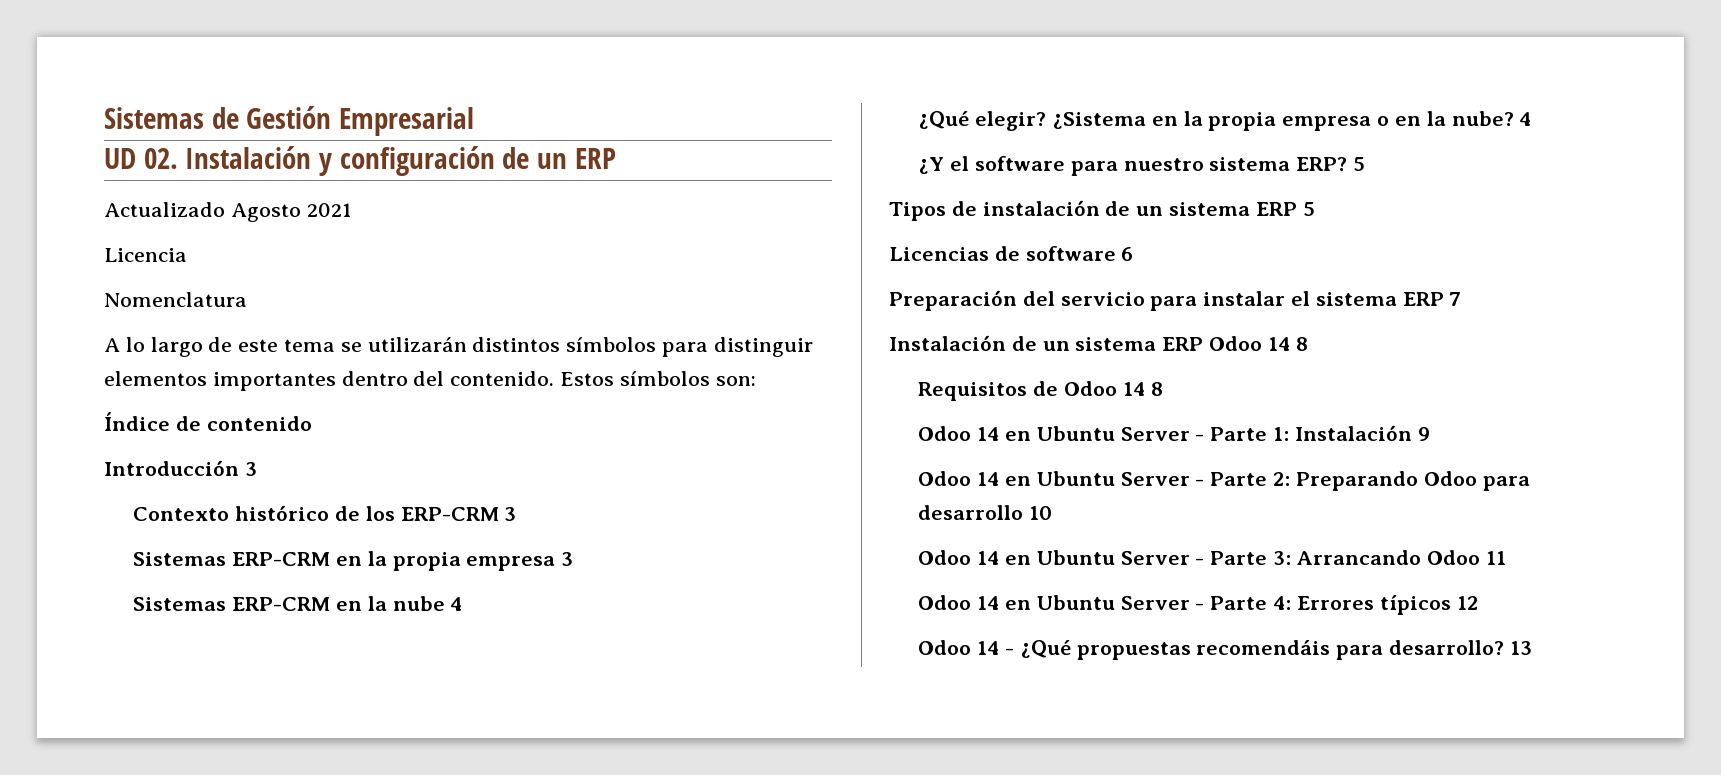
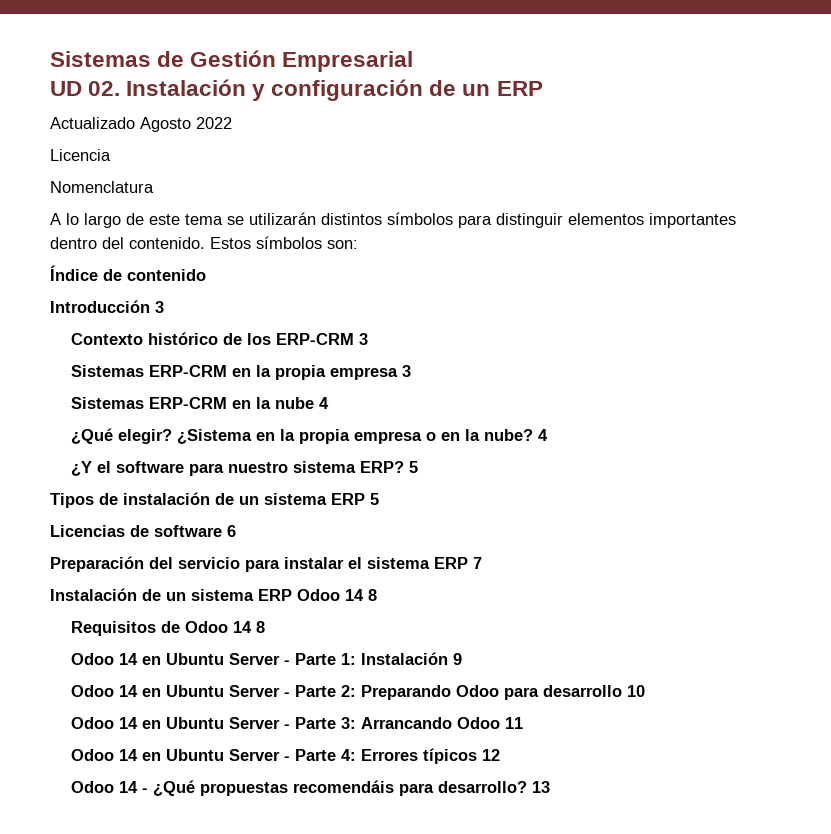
[306,203,351,217] 2021 -> [196,117,232,129] 2022

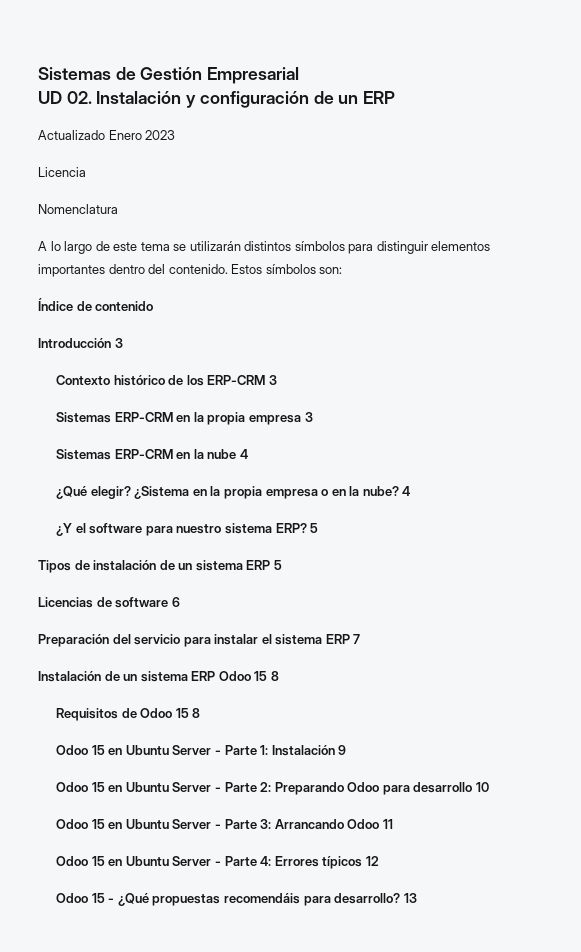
[140,117,232,132] Agosto 2022 -> [108,130,176,140] Enero 2023
[345,589,364,601] 14 -> [254,671,268,681] 15
[233,621,253,633] 14 -> [175,708,189,718] 15
[119,653,139,665] 14 -> [91,745,105,755] 15
[119,685,139,697] 14 -> [91,782,105,792] 15
[119,717,139,729] 14 -> [91,819,105,829] 15
[119,749,139,761] 14 -> [91,856,105,866] 15
[119,781,139,793] 14 -> [91,893,105,903] 15

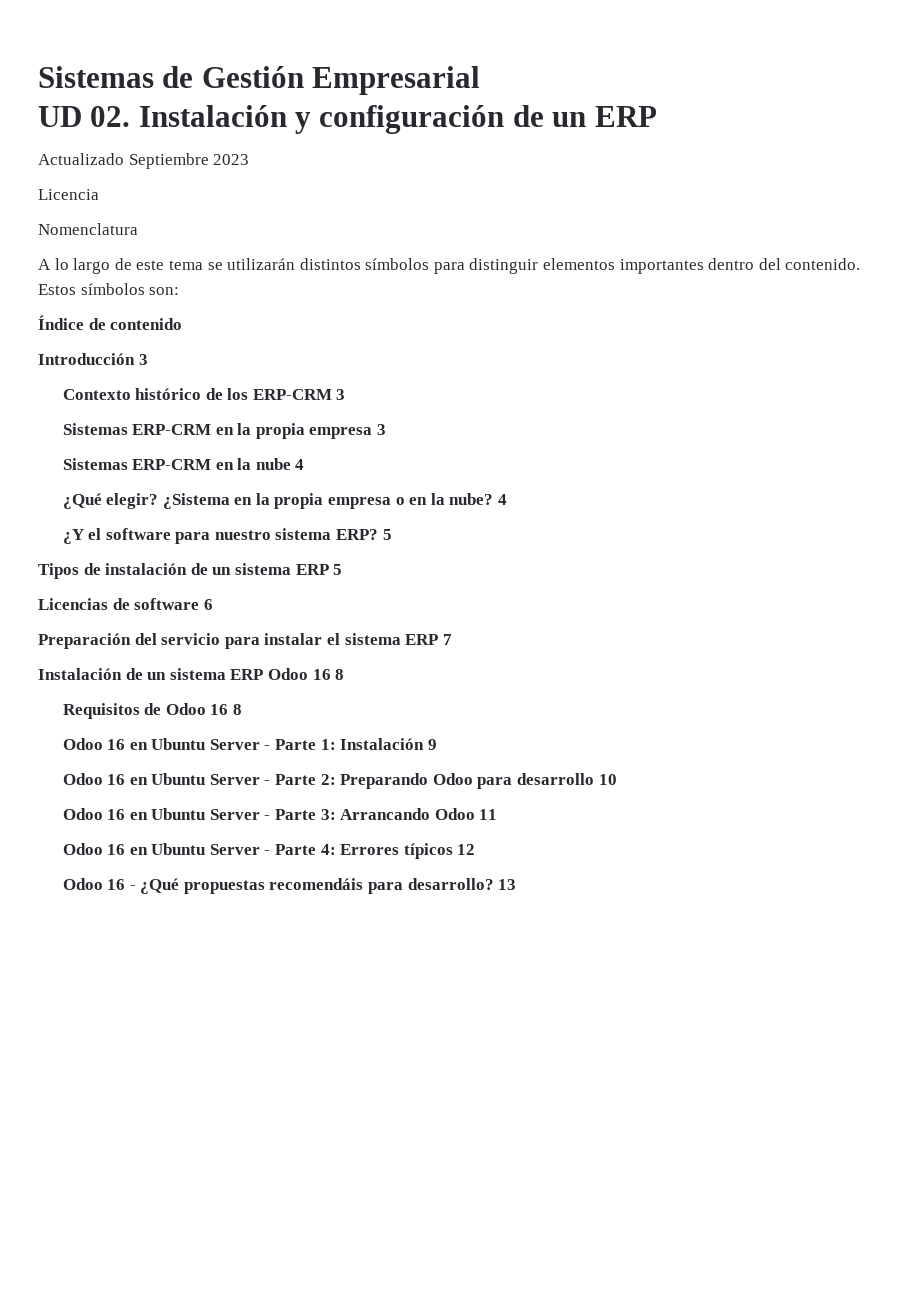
[108,130,142,140] Enero -> [128,153,209,169] Septiembre
[254,671,268,681] 15 -> [312,669,331,680] 16
[175,708,189,718] 15 -> [210,704,229,715] 16
[91,745,105,755] 15 -> [107,739,126,750] 16
[91,782,105,792] 15 -> [107,774,126,785] 16
[91,819,105,829] 15 -> [107,809,126,820] 16
[91,856,105,866] 15 -> [107,844,126,855] 16
[91,893,105,903] 15 -> [107,879,126,890] 16

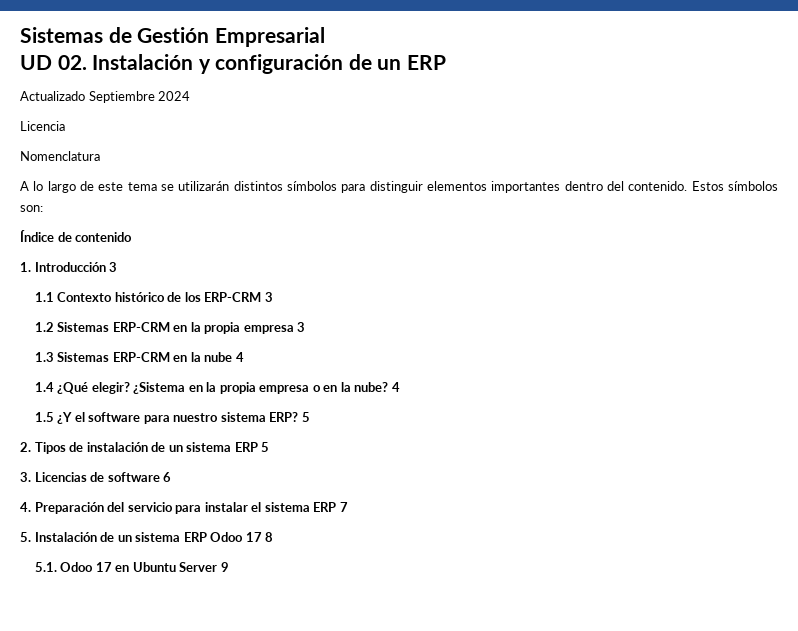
[213,154,250,165] 2023 -> [158,91,191,101] 2024
(183, 324) none -> [20,262,31,272] 1.
(148, 359) none -> [34,292,54,302] 1.1
(346, 394) none -> [34,322,54,332] 1.2
(387, 429) none -> [34,352,54,362] 1.3
(305, 464) none -> [34,382,54,392] 1.4
(508, 499) none -> [34,412,54,422] 1.5
(392, 534) none -> [20,442,31,452] 2.
(343, 569) none -> [20,472,31,482] 3.
(213, 604) none -> [20,502,31,512] 4.
(452, 639) none -> [20,532,31,542] 5.
[312,669,345,680] [62,703,242,719] [62,738,437,750] [62,773,617,789] [62,808,498,820] [62,843,476,859] [62,878,517,894] 16 8 // Requisitos de Odoo 16 8 // Odoo 16 en Ubuntu Server - Parte 1: Instalación 9 // Odoo 16 en Ubuntu Server - Parte 2: Preparando Odoo para desarrollo 10 // Odoo 16 en Ubuntu Server - Parte 3: Arrancando Odoo 11 // Odoo 16 en Ubuntu Server - Parte 4: Errores típicos 12 // Odoo 16 - ¿Qué propuestas recomendáis para desarrollo? 13 -> [245,532,274,542] [34,562,229,572] 17 8 // 5.1. Odoo 17 en Ubuntu Server 9

